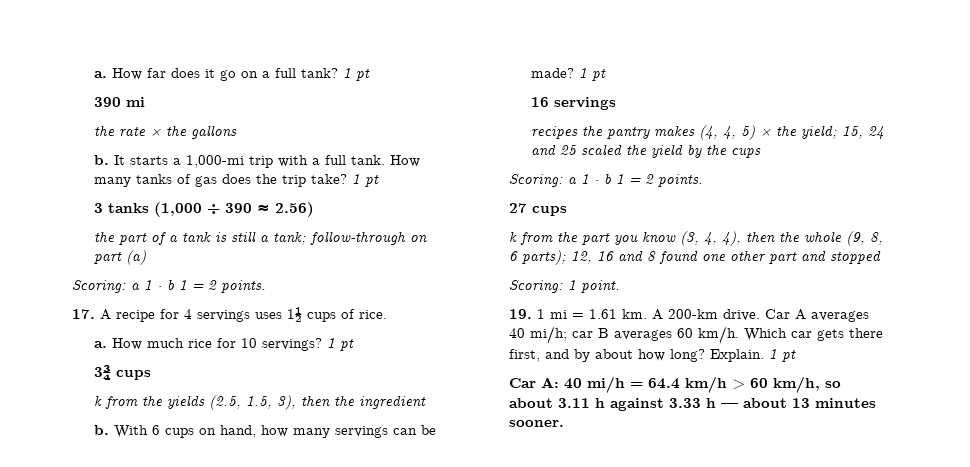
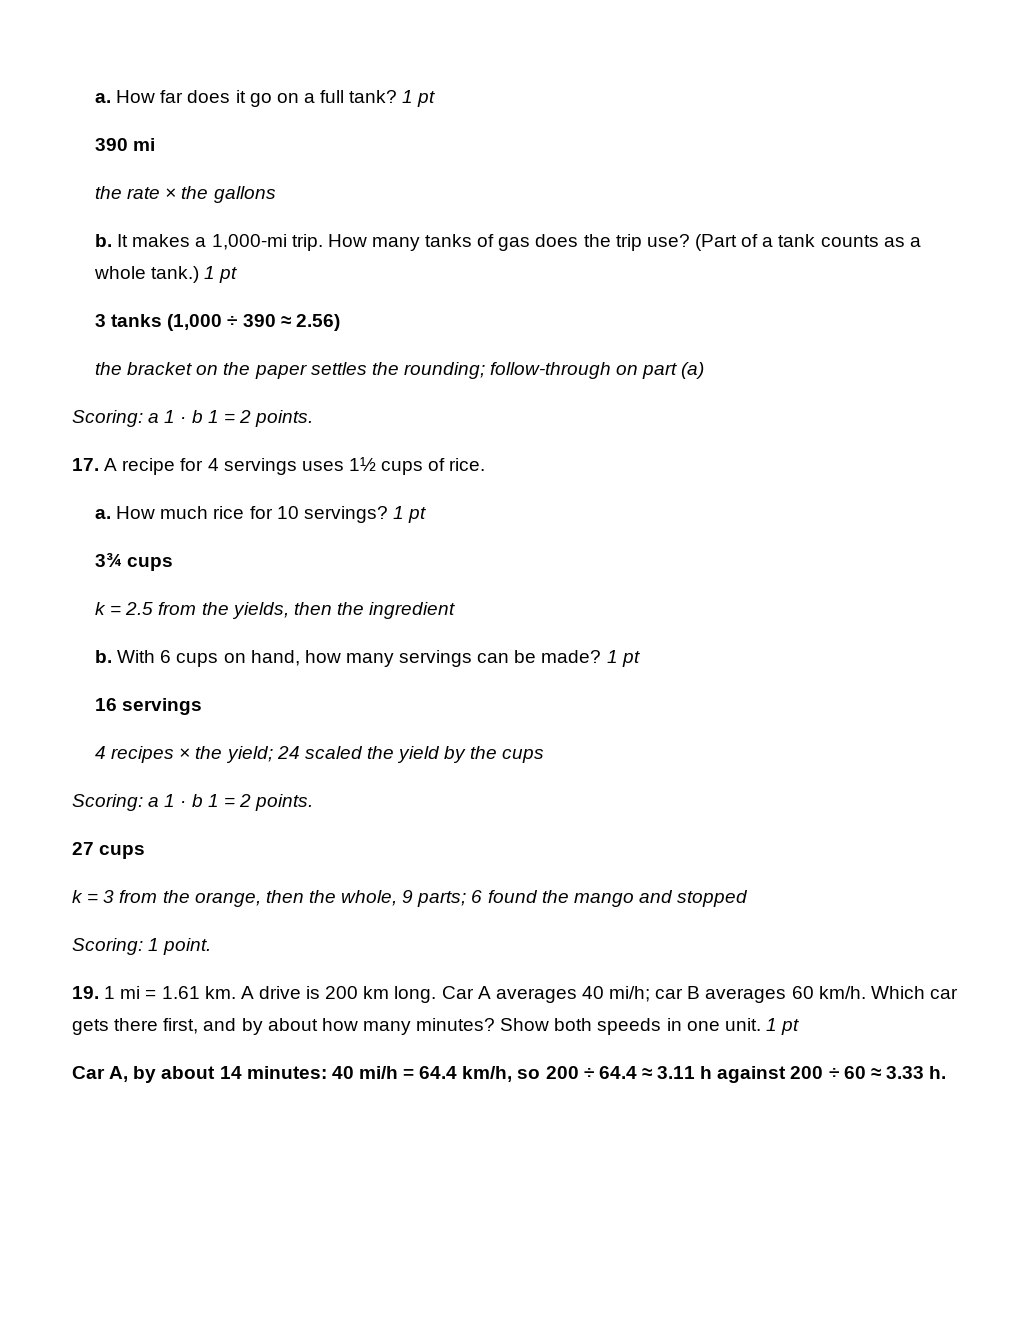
[129,156,168,165] starts -> [132,234,191,247] makes
[248,155,385,168] trip with a full tank. -> [291,234,323,251] trip.
[310,174,347,184] take? -> [646,234,921,251] [94,266,200,283] use? (Part of a tank counts as a whole tank.)
[118,231,306,245] part of a tank is still a tank; -> [127,362,485,379] bracket on the paper settles the rounding;
[104,395,296,410] from the yields (2.5, 1.5, 3), -> [110,602,289,619] = 2.5 from the yields,
[530,125,884,140] [530,144,577,156] recipes the pantry makes (4, 4, 5) × the yield; 15, 24 and 25 -> [95,746,300,763] 4 recipes × the yield; 24
[520,231,884,246] [509,250,798,265] from the part you know (3, 4, 4), then the whole (9, 8, 6 parts); 12, 16 and 8 found one other part -> [87,890,634,907] = 3 from the orange, then the whole, 9 parts; 6 found the mango
[668,309,761,321] 200-km drive. -> [258,986,437,1003] drive is 200 km long.
[670,349,797,362] [509,376,842,393] [509,398,877,411] [509,420,565,427] long? Explain. 1 pt // Car A: 40 mi/h = 64.4 km/h > 60 km/h, so about 3.11 h against 3.33 h — about 13 minutes sooner. -> [362,1018,800,1035] [72,1066,947,1083] many minutes? Show both speeds in one unit. 1 pt // Car A, by about 14 minutes: 40 mi/h = 64.4 km/h, so 200 ÷ 64.4 ≈ 3.11 h against 200 ÷ 60 ≈ 3.33 h.

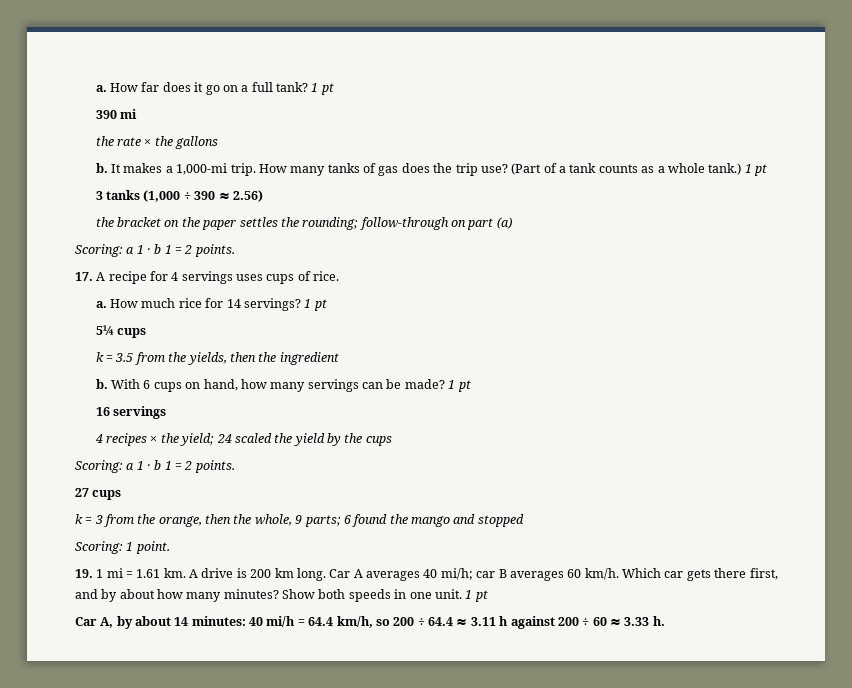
[348,457,376,471] 1½ -> (264, 277) none
[276,506,299,519] 10 -> [226,299,241,308] 14
[95,553,174,571] [95,602,154,615] 3¾ cups // k = 2.5 -> [95,325,147,338] [95,352,134,362] 5¼ cups // k = 3.5

